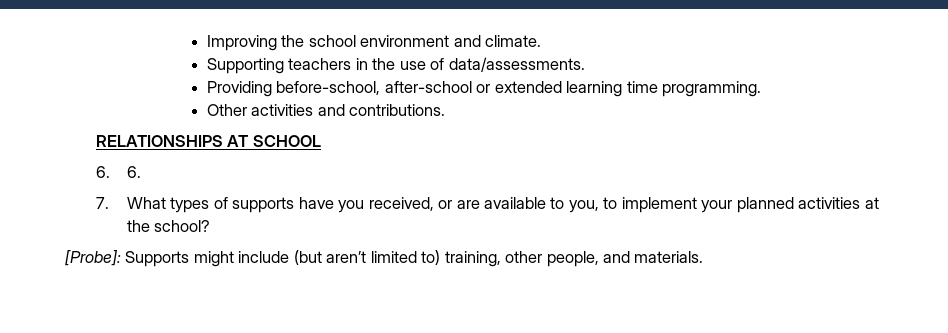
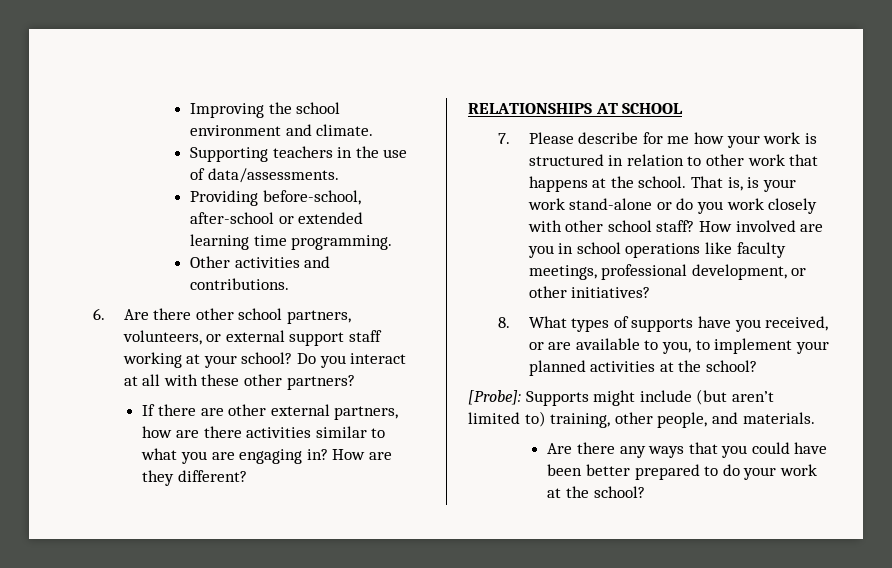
[95,135,321,147] [95,166,141,178] [95,197,109,209] RELATIONSHIPS AT SCHOOL // 6. 6. // 7. -> [93,308,351,324] [122,330,382,346] [122,352,407,368] [123,374,355,390] [142,404,399,420] [142,426,386,438] [141,448,392,464] [142,470,247,486] [468,103,684,114] [498,132,817,148] [528,154,819,166] [528,176,796,192] [527,198,818,214] [527,220,824,232] [527,242,786,258] [528,264,807,280] [528,286,651,298] [498,317,511,328] 6. Are there other school partners, volunteers, or external support staff working at your school? Do you interact at all with these other partners? // If there are other external partners, how are there activities similar to what you are engaging in? How are they different? // RELATIONSHIPS AT SCHOOL // 7. Please describe for me how your work is structured in relation to other work that happens at the school. That is, is your work stand-alone or do you work closely with other school staff? How involved are you in school operations like faculty meetings, professional development, or other initiatives? // 8.
(704, 257) none -> [547,442,828,458] [547,464,817,480] [547,486,645,498] // Are there any ways that you could have been better prepared to do your work at the school?

